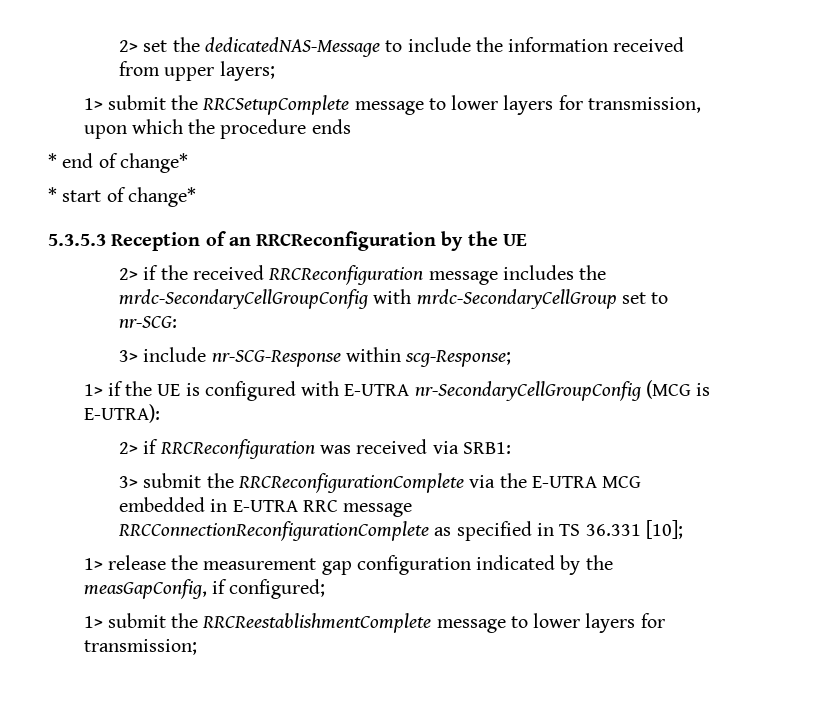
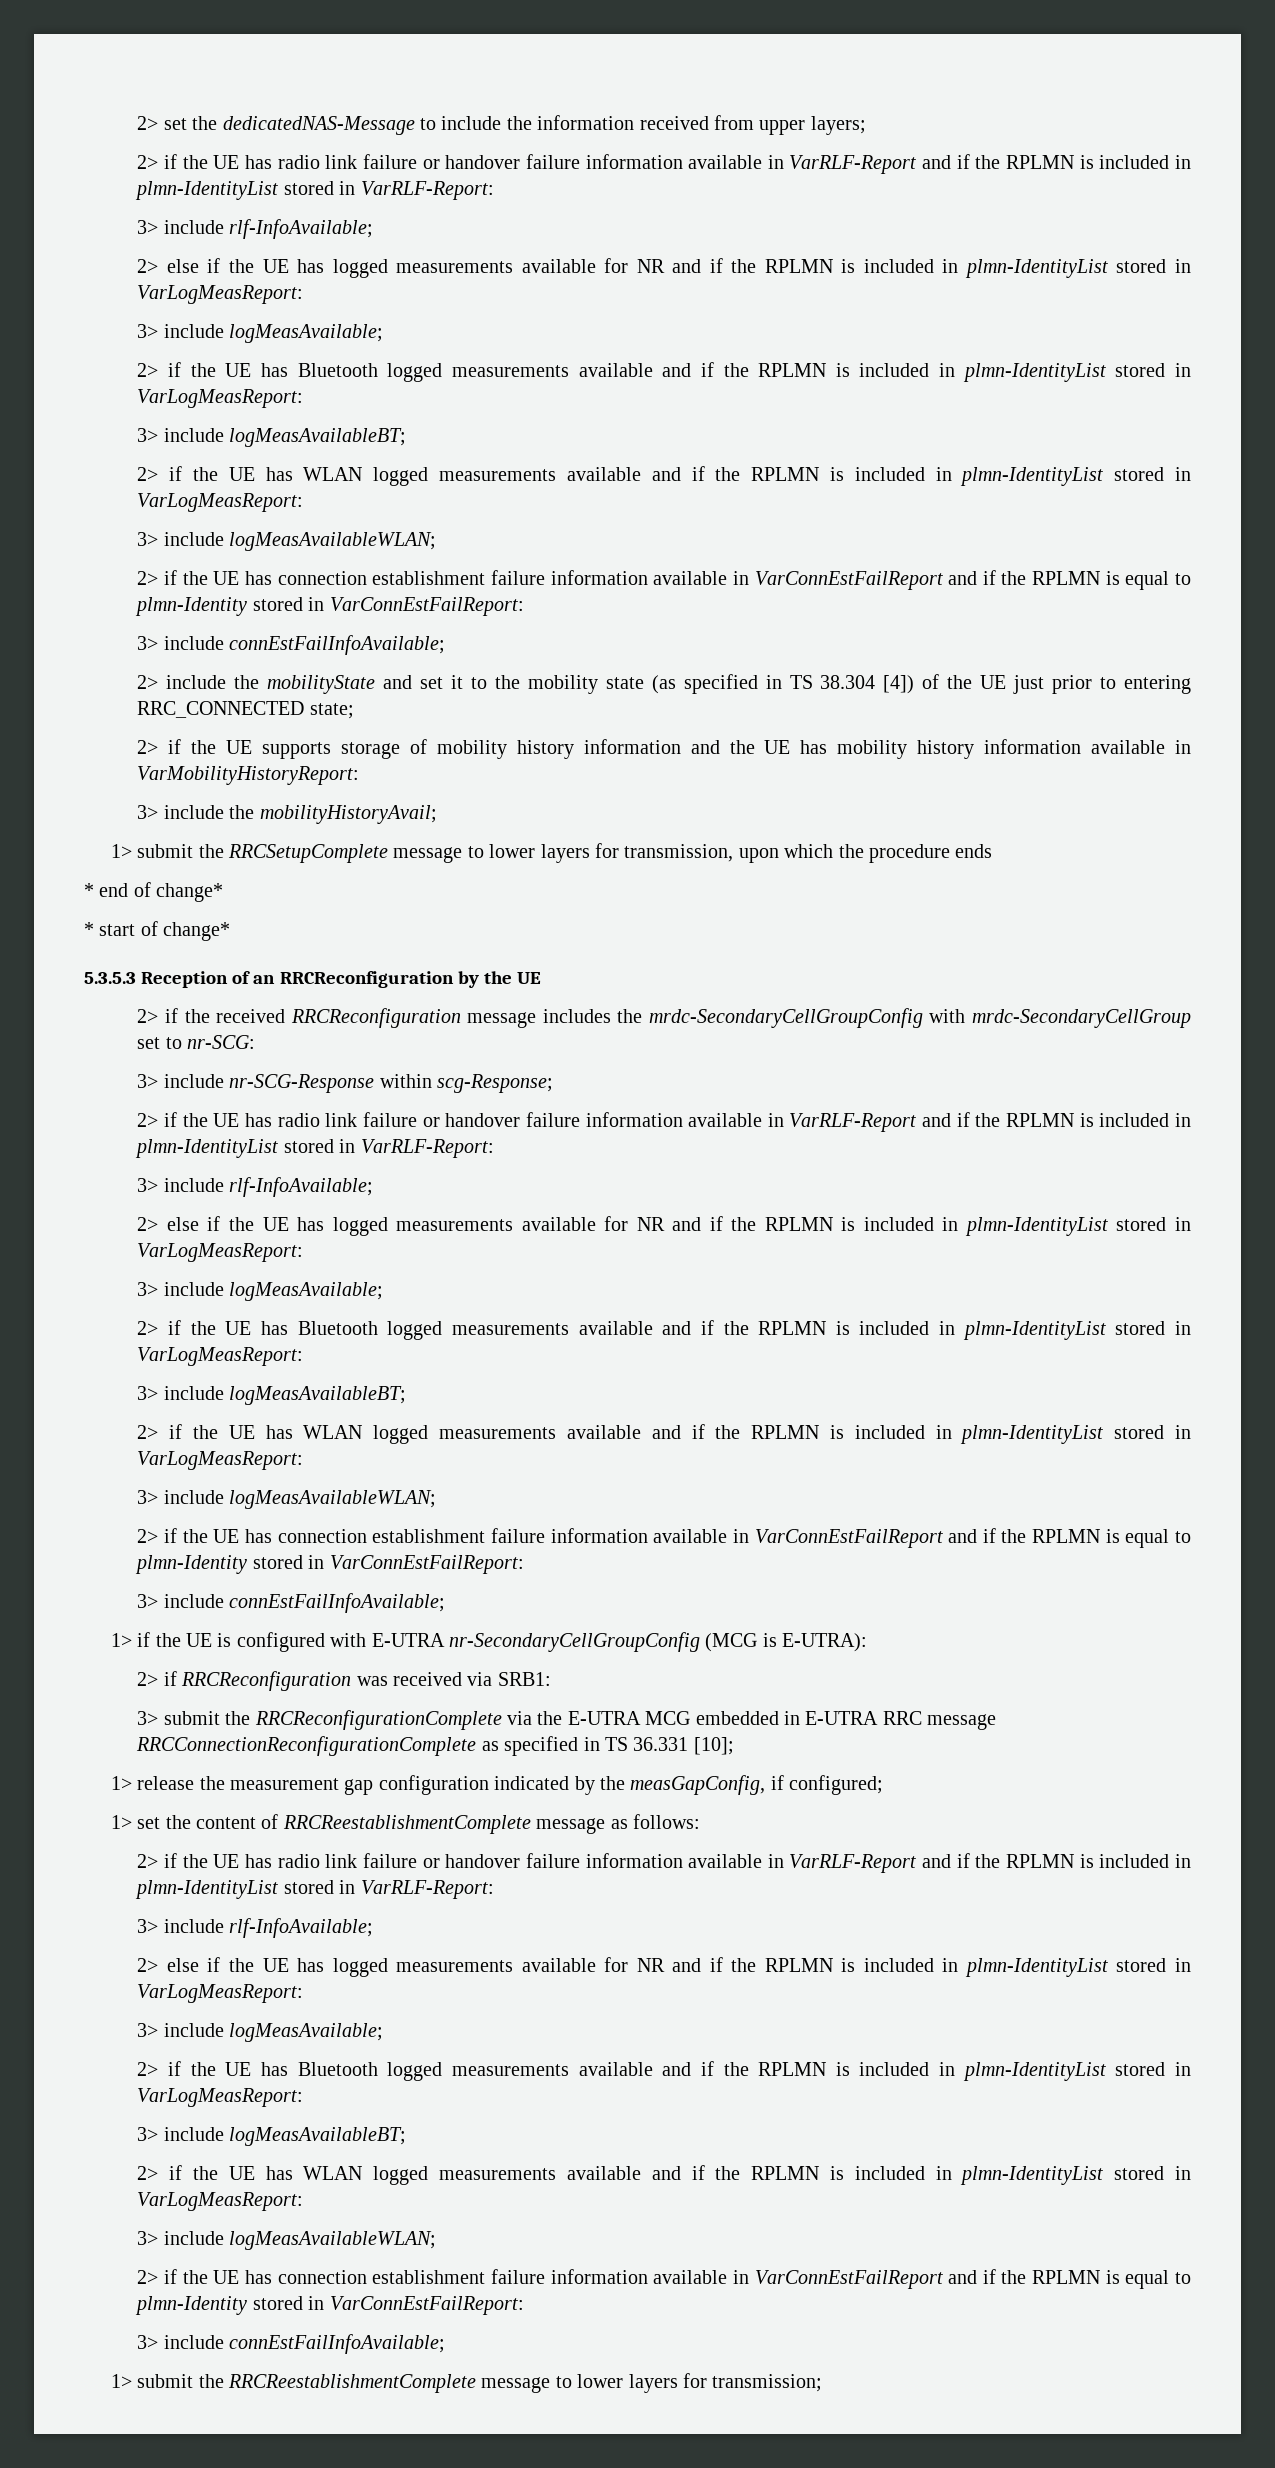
(275, 71) none -> [137,154,1192,174] [135,181,494,200] [137,219,374,239] [137,258,1192,278] [137,285,304,304] [137,324,384,343] [137,362,1191,382] [137,389,304,408] [137,428,407,447] [137,466,1191,486] [137,493,304,512] [137,532,437,551] [137,570,1191,590] [135,597,524,616] [137,635,446,655] [137,674,1191,694] [137,701,354,719] [137,739,1192,759] [137,766,360,785] [137,805,437,824] // 2> if the UE has radio link failure or handover failure information available in VarRLF-Report and if the RPLMN is included in plmn-IdentityList stored in VarRLF-Report: // 3> include rlf-InfoAvailable; // 2> else if the UE has logged measurements available for NR and if the RPLMN is included in plmn-IdentityList stored in VarLogMeasReport: // 3> include logMeasAvailable; // 2> if the UE has Bluetooth logged measurements available and if the RPLMN is included in plmn-IdentityList stored in VarLogMeasReport: // 3> include logMeasAvailableBT; // 2> if the UE has WLAN logged measurements available and if the RPLMN is included in plmn-IdentityList stored in VarLogMeasReport: // 3> include logMeasAvailableWLAN; // 2> if the UE has connection establishment failure information available in VarConnEstFailReport and if the RPLMN is equal to plmn-Identity stored in VarConnEstFailReport: // 3> include connEstFailInfoAvailable; // 2> include the mobilityState and set it to the mobility state (as specified in TS 38.304 [4]) of the UE just prior to entering RRC_CONNECTED state; // 2> if the UE supports storage of mobility history information and the UE has mobility history information available in VarMobilityHistoryReport: // 3> include the mobilityHistoryAvail;
(512, 358) none -> [137,1112,1192,1132] [135,1139,494,1158] [137,1177,374,1197] [137,1216,1192,1236] [137,1243,304,1262] [137,1282,384,1301] [137,1320,1191,1340] [137,1347,304,1366] [137,1386,407,1405] [137,1424,1191,1444] [137,1451,304,1470] [137,1490,437,1509] [137,1528,1191,1548] [135,1555,524,1574] [137,1593,446,1613] // 2> if the UE has radio link failure or handover failure information available in VarRLF-Report and if the RPLMN is included in plmn-IdentityList stored in VarRLF-Report: // 3> include rlf-InfoAvailable; // 2> else if the UE has logged measurements available for NR and if the RPLMN is included in plmn-IdentityList stored in VarLogMeasReport: // 3> include logMeasAvailable; // 2> if the UE has Bluetooth logged measurements available and if the RPLMN is included in plmn-IdentityList stored in VarLogMeasReport: // 3> include logMeasAvailableBT; // 2> if the UE has WLAN logged measurements available and if the RPLMN is included in plmn-IdentityList stored in VarLogMeasReport: // 3> include logMeasAvailableWLAN; // 2> if the UE has connection establishment failure information available in VarConnEstFailReport and if the RPLMN is equal to plmn-Identity stored in VarConnEstFailReport: // 3> include connEstFailInfoAvailable;
(326, 589) none -> [110,1814,700,1834] [137,1853,1192,1873] [135,1880,494,1899] [137,1918,374,1938] [137,1957,1192,1977] [137,1984,304,2003] [137,2023,384,2042] [137,2061,1191,2081] [137,2088,304,2107] [137,2127,407,2146] [137,2165,1191,2185] [137,2192,304,2211] [137,2231,437,2250] [137,2269,1191,2289] [135,2296,524,2315] [137,2334,446,2354] // 1> set the content of RRCReestablishmentComplete message as follows: // 2> if the UE has radio link failure or handover failure information available in VarRLF-Report and if the RPLMN is included in plmn-IdentityList stored in VarRLF-Report: // 3> include rlf-InfoAvailable; // 2> else if the UE has logged measurements available for NR and if the RPLMN is included in plmn-IdentityList stored in VarLogMeasReport: // 3> include logMeasAvailable; // 2> if the UE has Bluetooth logged measurements available and if the RPLMN is included in plmn-IdentityList stored in VarLogMeasReport: // 3> include logMeasAvailableBT; // 2> if the UE has WLAN logged measurements available and if the RPLMN is included in plmn-IdentityList stored in VarLogMeasReport: // 3> include logMeasAvailableWLAN; // 2> if the UE has connection establishment failure information available in VarConnEstFailReport and if the RPLMN is equal to plmn-Identity stored in VarConnEstFailReport: // 3> include connEstFailInfoAvailable;

